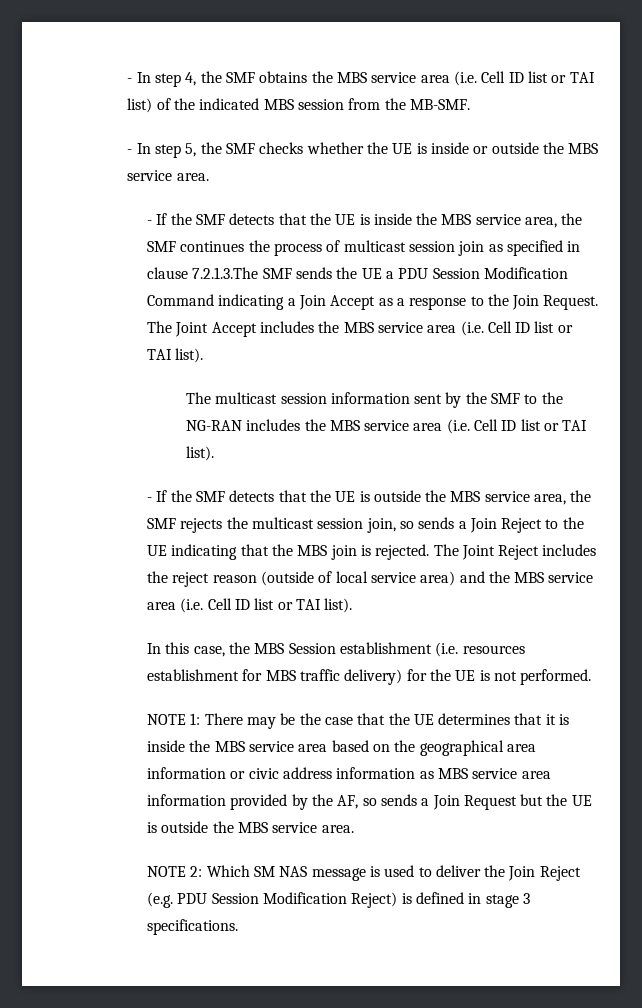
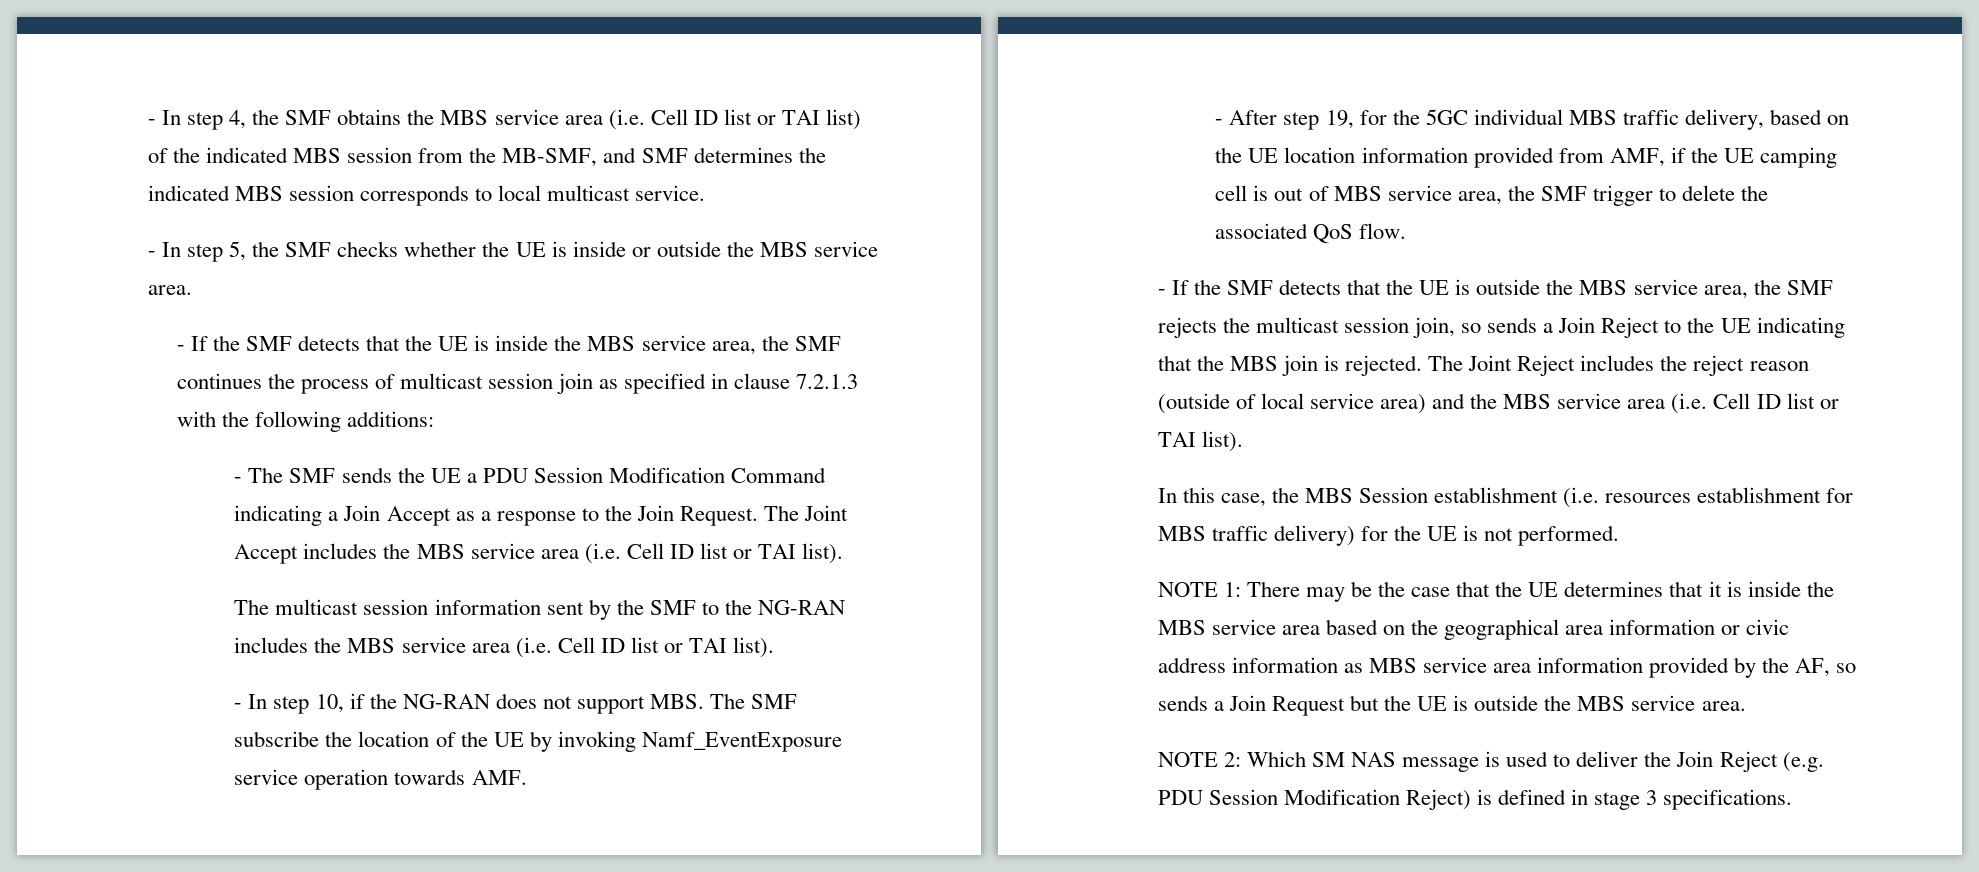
[410,99,471,110] MB-SMF. -> [502,147,826,167] [147,185,706,206] MB-SMF, and SMF determines the indicated MBS session corresponds to local multicast service.
[192,267,259,279] 7.2.1.3.The -> [796,374,859,389] [176,411,434,432] [234,467,284,483] 7.2.1.3 with the following additions: // - The
(214, 453) none -> [234,693,798,714] [234,731,842,752] [234,769,527,790] [1215,109,1850,130] [1215,147,1838,168] [1215,185,1769,206] [1215,223,1407,244] // - In step 10, if the NG-RAN does not support MBS. The SMF subscribe the location of the UE by invoking Namf_EventExposure service operation towards AMF. // - After step 19, for the 5GC individual MBS traffic delivery, based on the UE location information provided from AMF, if the UE camping cell is out of MBS service area, the SMF trigger to delete the associated QoS flow.

